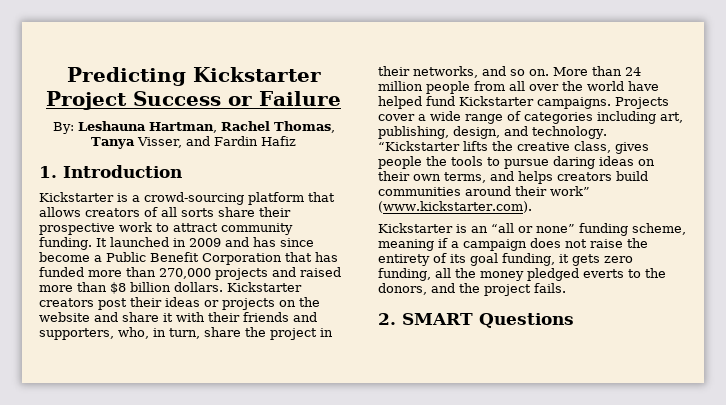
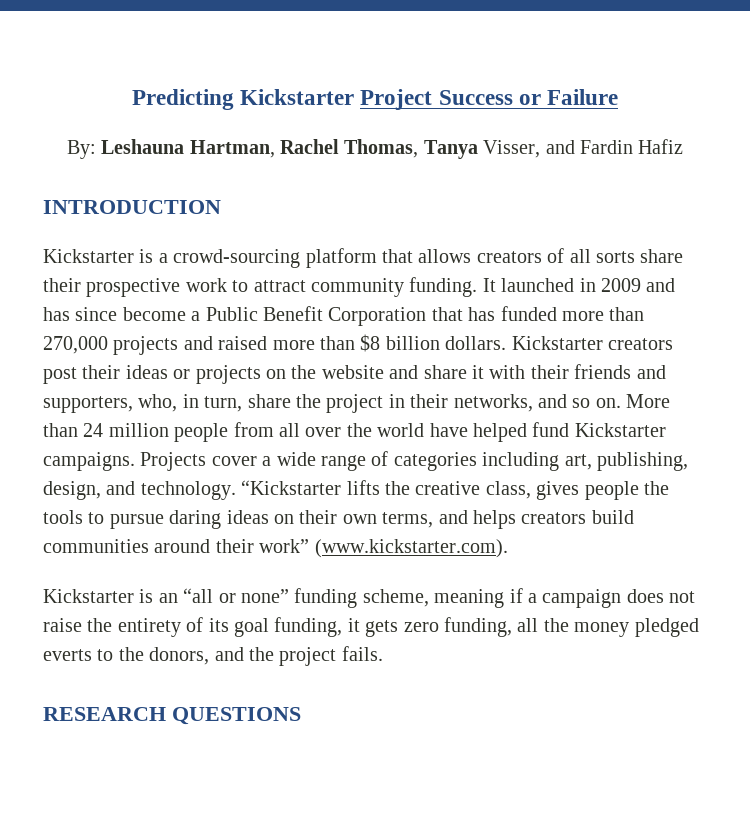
[39,165,182,178] 1. Introduction -> [43,200,221,214] INTRODUCTION
[378,313,574,328] 2. SMART Questions -> [43,707,301,725] RESEARCH QUESTIONS

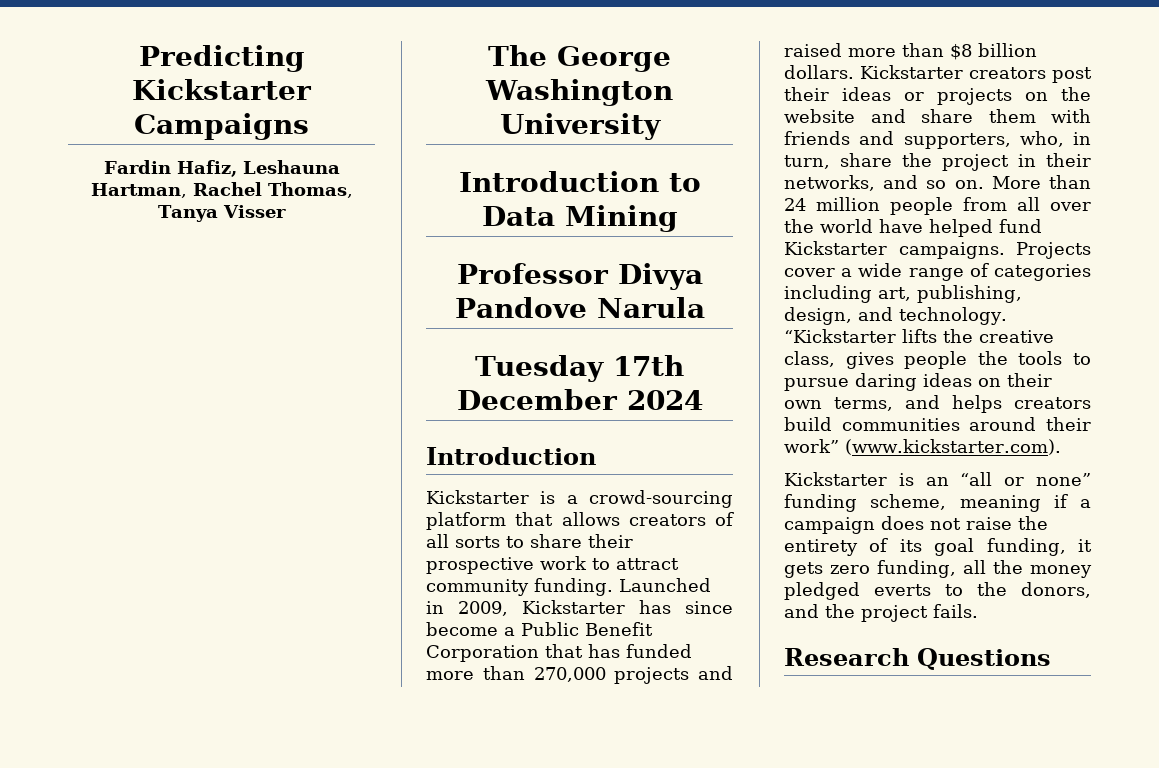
[360,89,619,110] [66,140,96,159] Project Success or Failure // By: -> [134,113,309,140] [103,160,237,177] Campaigns // Fardin Hafiz,
[483,139,684,158] [43,200,221,214] Visser, and Fardin Hafiz // INTRODUCTION -> [222,205,286,218] [488,45,671,72] [484,79,674,106] [499,113,661,140] [458,171,701,192] [481,205,678,232] [456,263,703,290] [454,297,705,318] [474,355,685,382] [456,389,703,410] [426,447,596,465] Visser // The George Washington University // Introduction to Data Mining // Professor Divya Pandove Narula // Tuesday 17th December 2024 // Introduction
(635, 257) none -> [506,536,524,548] to
[482,278,676,292] It launched in 2009 and -> [619,578,711,592] [426,600,625,616] Launched in 2009, Kickstarter
[471,365,569,379] it with their -> [988,109,1091,123] them with
[43,707,301,725] RESEARCH QUESTIONS -> [784,648,1051,670] Research Questions

